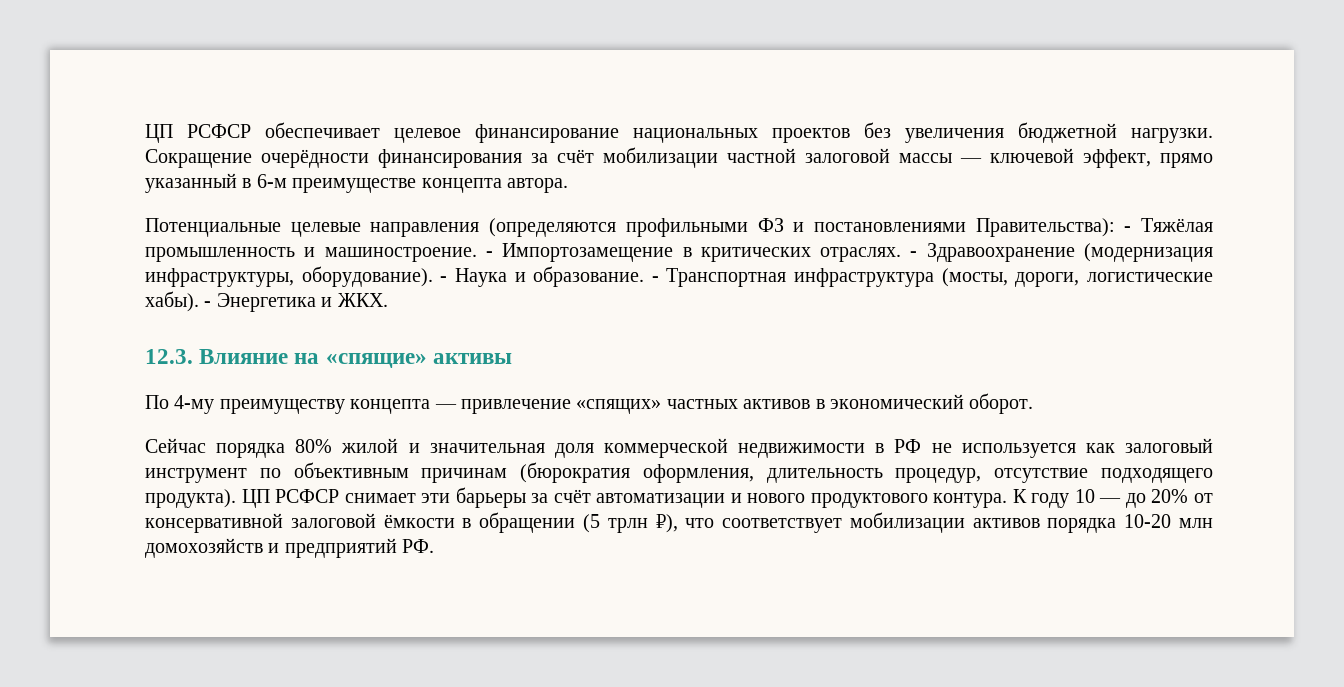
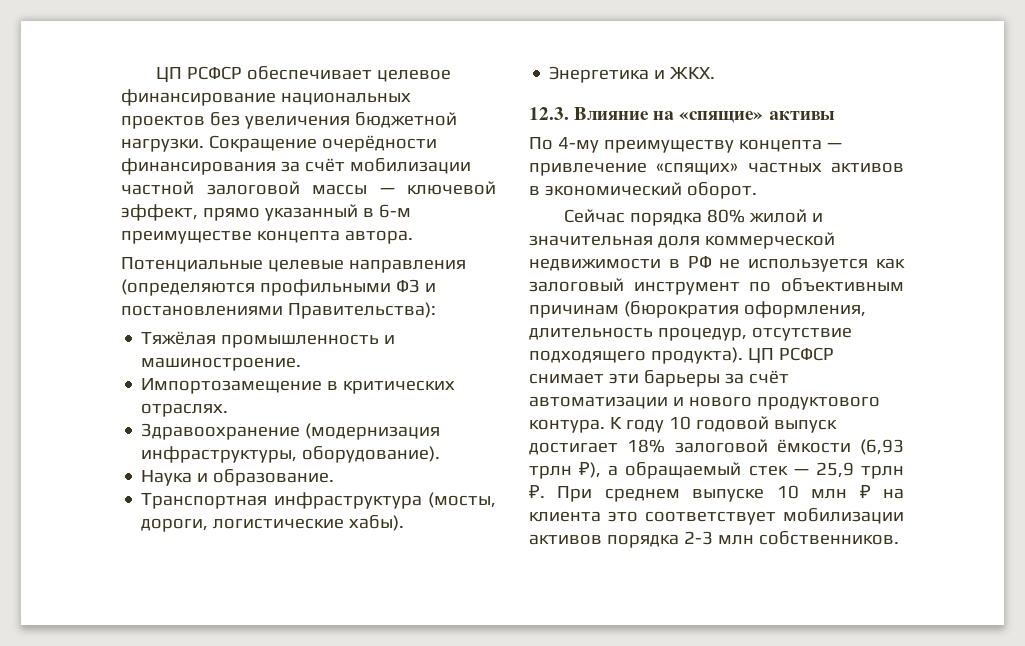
[1124,226,1132,232] - -> (436, 310) //
[485,251,493,257] - -> (302, 364) //
[910,251,918,257] - -> (229, 410) //
[440,276,448,282] - -> (441, 454) //
[651,276,659,282] - -> (335, 477) //
[204,301,212,307] - -> (405, 523) //
[1099,489,1213,508] [145,512,1213,533] [145,538,435,558] — до 20% от консервативной залоговой ёмкости в обращении (5 трлн ₽), что соответствует мобилизации активов порядка 10-20 млн домохозяйств и предприятий РФ. -> [695,416,837,433] [529,439,904,455] [529,462,904,479] [529,485,904,502] [529,508,904,525] [529,531,899,548] годовой выпуск достигает 18% залоговой ёмкости (6,93 трлн ₽), а обращаемый стек — 25,9 трлн ₽. При среднем выпуске 10 млн ₽ на клиента это соответствует мобилизации активов порядка 2-3 млн собственников.

